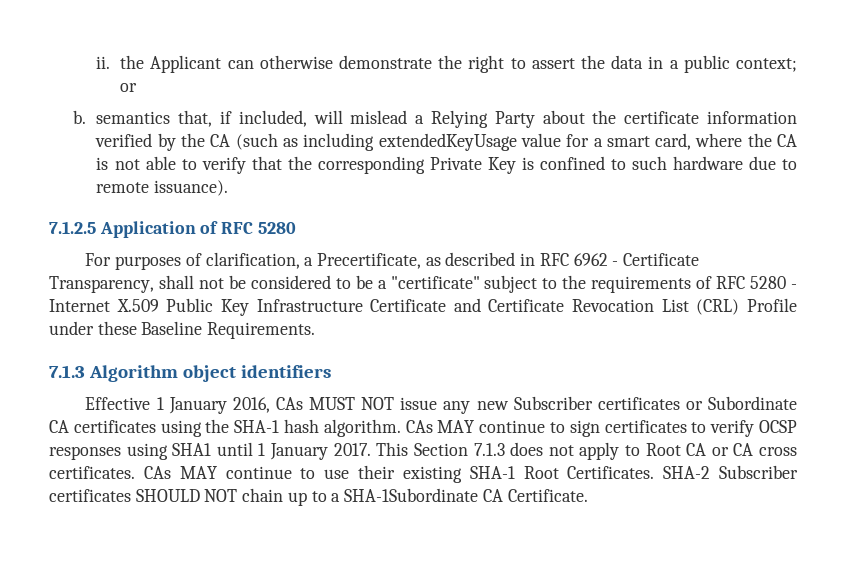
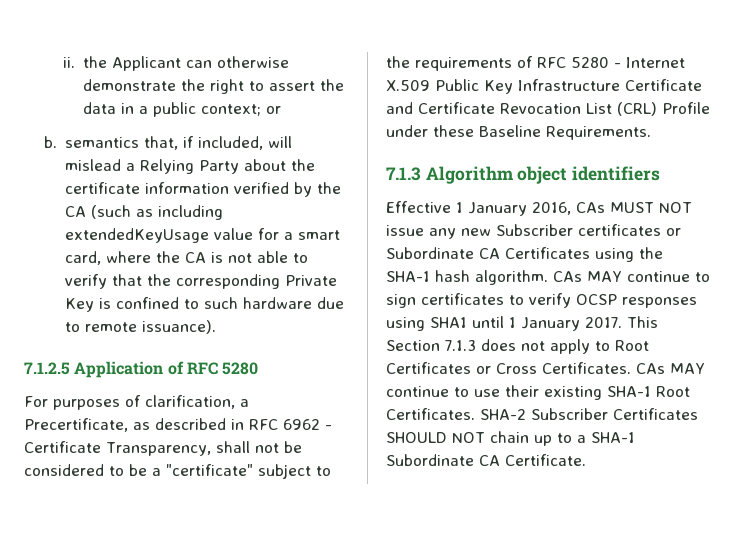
[73,420,156,433] certificates -> [505,247,590,259] Certificates
[686,443,797,456] [49,466,135,479] CA or CA cross certificates. -> [386,362,631,374] Certificates or Cross Certificates.
[49,489,131,502] certificates -> [613,408,698,420] Certificates
[344,488,479,502] SHA-1Subordinate -> [591,432,635,443] [386,454,474,466] SHA-1 Subordinate

